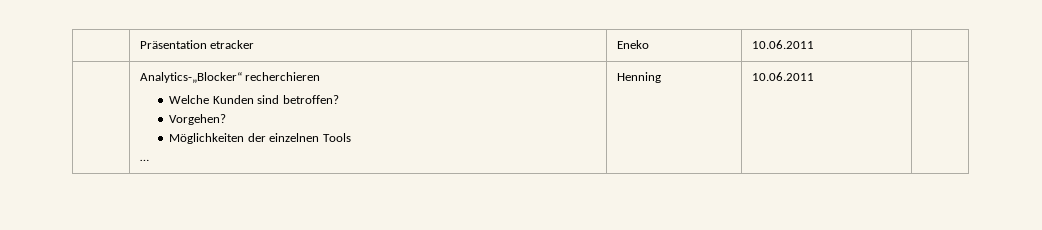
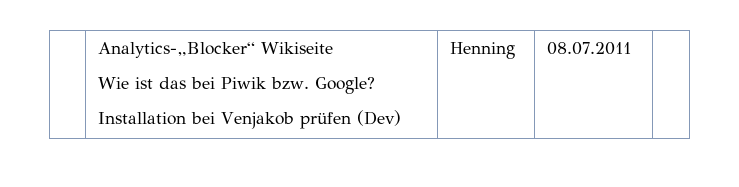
[139,40,255,49] [616,40,649,49] [751,40,814,49] [139,72,321,83] [169,95,339,104] [169,114,227,125] [169,133,351,144] [139,159,149,161] | Präsentation etracker | Eneko | 10.06.2011 | // | Analytics-„Blocker“ recherchieren // Welche Kunden sind betroffen? // Vorgehen? // Möglichkeiten der einzelnen Tools // … -> [97,42,333,58] [97,77,375,94] [97,110,401,129] | Analytics-„Blocker“ Wikiseite // Wie ist das bei Piwik bzw. Google? // Installation bei Venjakob prüfen (Dev)
[751,72,814,81] 10.06.2011 -> [546,42,631,55] 08.07.2011

